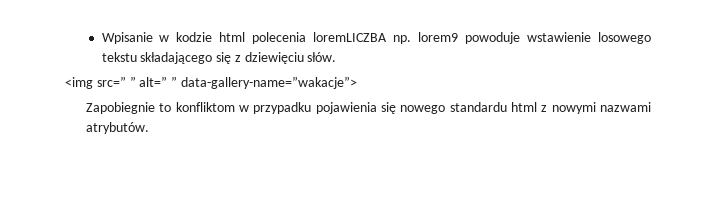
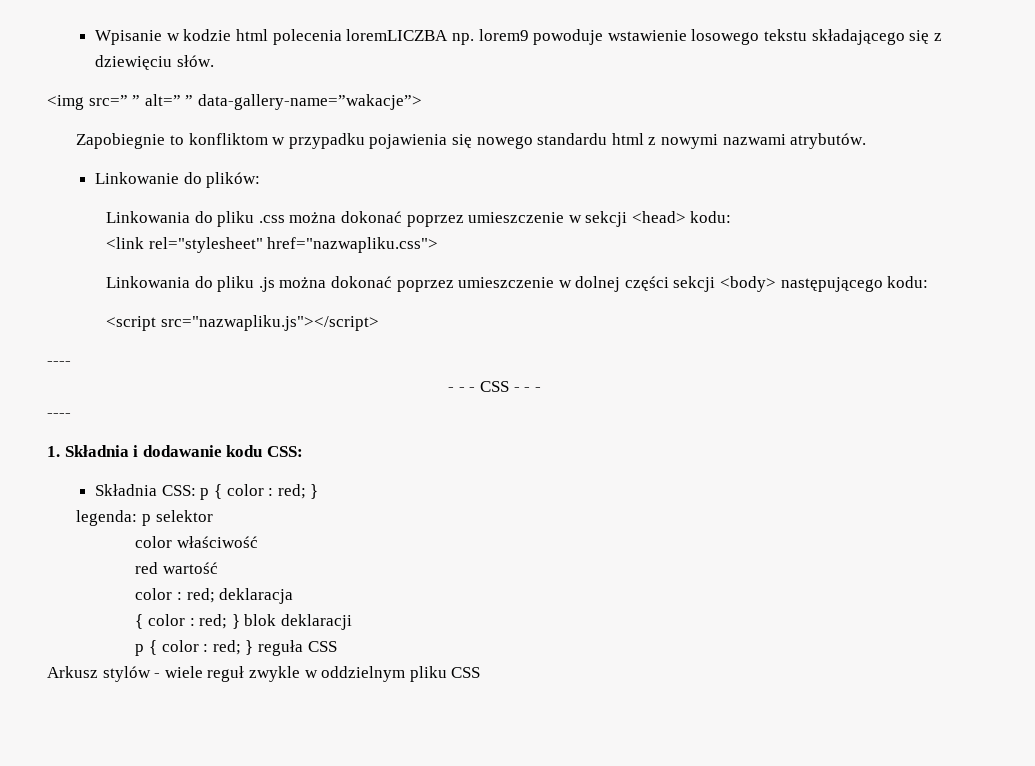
(150, 128) none -> [95,172,261,188] [105,211,732,227] [105,237,439,253] [105,276,929,292] [105,315,379,331] [47,361,71,366] [448,381,541,392] [47,413,71,418] [47,445,303,457] [95,484,319,500] [76,510,213,526] [135,536,259,548] [135,562,219,574] [135,588,294,604] [135,614,353,630] [135,640,337,656] [47,666,481,682] // Linkowanie do plików: // Linkowania do pliku .css można dokonać poprzez umieszczenie w sekcji <head> kodu: // <link rel="stylesheet" href="nazwapliku.css"> // Linkowania do pliku .js można dokonać poprzez umieszczenie w dolnej części sekcji <body> następującego kodu: // <script src="nazwapliku.js"></script> // ---- // - - - CSS - - - // ---- // 1. Składnia i dodawanie kodu CSS: // Składnia CSS: p { color : red; } // legenda: p selektor // color właściwość // red wartość // color : red; deklaracja // { color : red; } blok deklaracji // p { color : red; } reguła CSS // Arkusz stylów - wiele reguł zwykle w oddzielnym pliku CSS

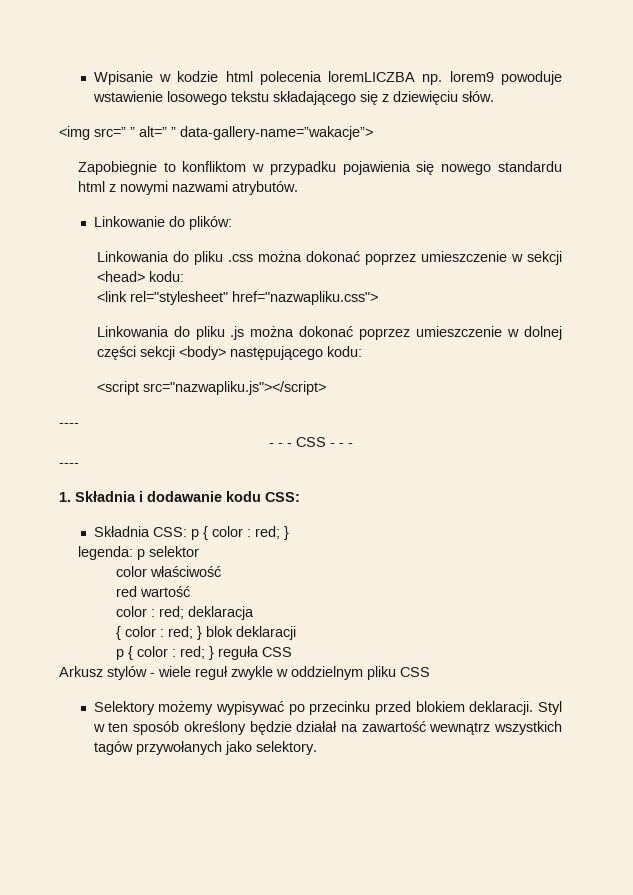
(481, 672) none -> [93,701,562,715] [92,721,562,735] [93,741,317,755] // Selektory możemy wypisywać po przecinku przed blokiem deklaracji. Styl w ten sposób określony będzie działał na zawartość wewnątrz wszystkich tagów przywołanych jako selektory.

